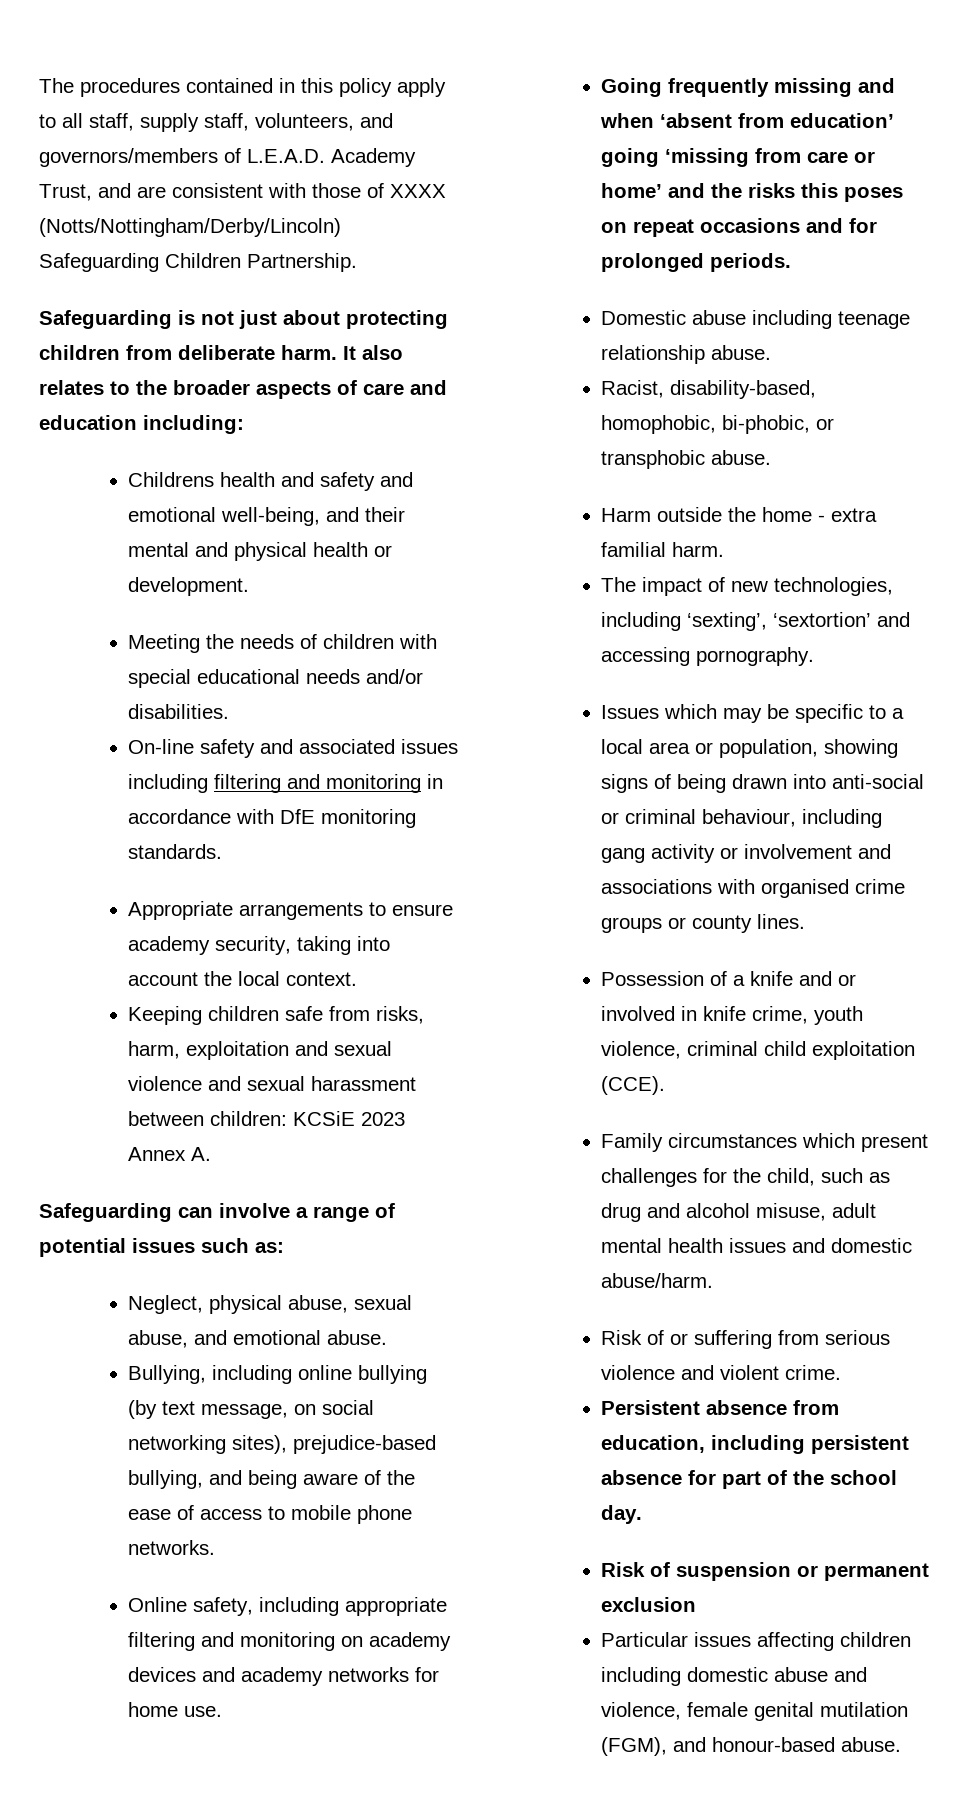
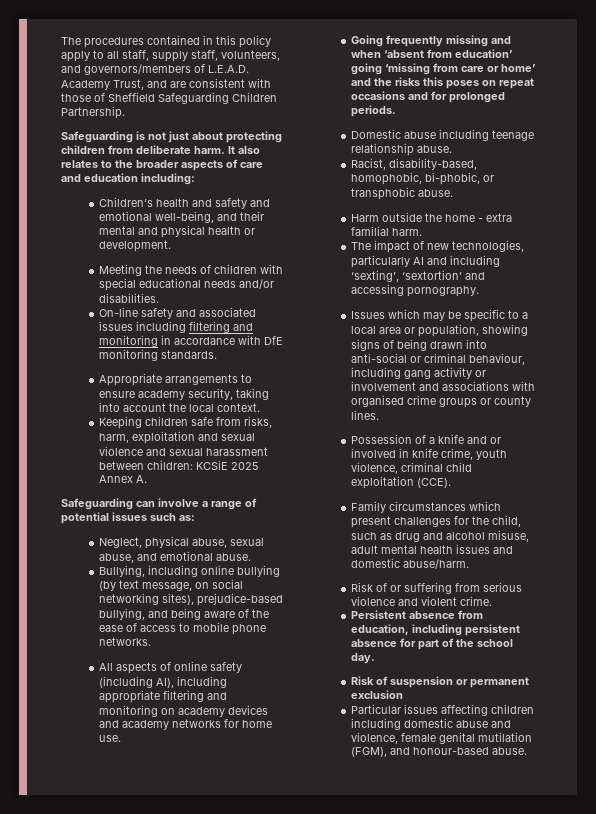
[390,184,446,198] [39,218,341,237] XXXX (Notts/Nottingham/Derby/Lincoln) -> [108,92,155,102] Sheffield
[128,472,215,487] Childrens -> [98,197,153,207] Children’s
[361,1112,406,1126] 2023 -> [230,462,259,470] 2025
[128,1597,254,1616] Online safety, -> [98,661,242,674] [98,676,174,688] All aspects of online safety (including AI),
(894, 586) none -> [350,255,447,268] particularly AI and

